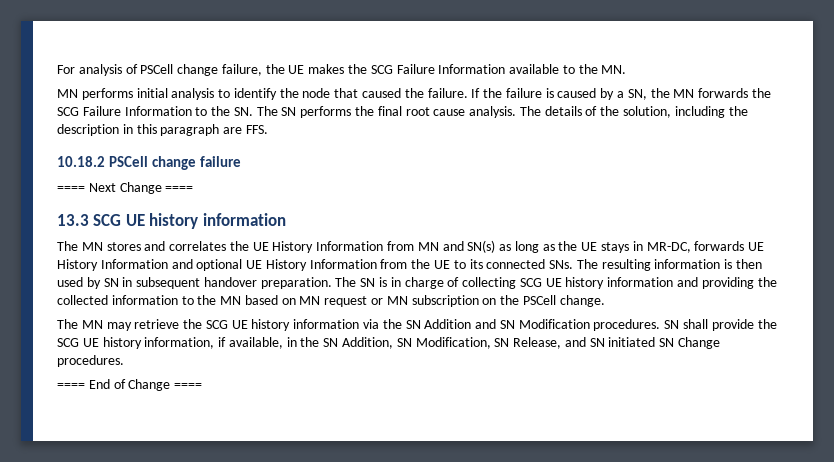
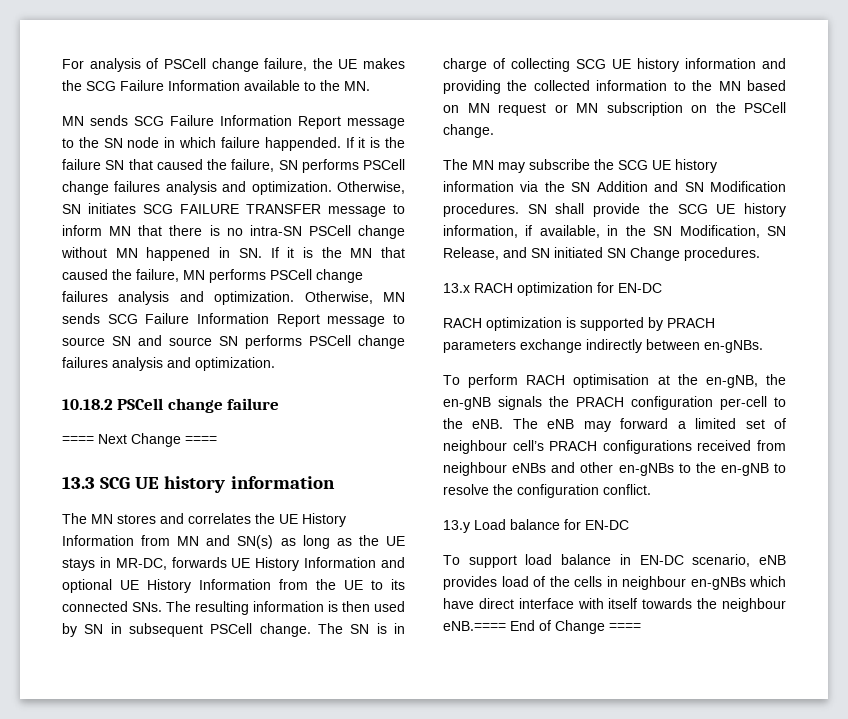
[81,88,771,100] [57,106,748,118] [57,124,268,136] performs initial analysis to identify the node that caused the failure. If the failure is caused by a SN, the MN forwards the SCG Failure Information to the SN. The SN performs the final root cause analysis. The details of the solution, including the description in this paragraph are FFS. -> [90,115,405,129] [62,137,405,151] [62,159,405,173] [62,181,405,195] [62,203,405,217] [62,225,405,239] [61,247,405,261] [62,269,363,283] [62,291,405,305] [62,313,405,327] [62,335,405,349] [62,357,275,371] sends SCG Failure Information Report message to the SN node in which failure happended. If it is the failure SN that caused the failure, SN performs PSCell change failures analysis and optimization. Otherwise, SN initiates SCG FAILURE TRANSFER message to inform MN that there is no intra-SN PSCell change without MN happened in SN. If it is the MN that caused the failure, MN performs PSCell change failures analysis and optimization. Otherwise, MN sends SCG Failure Information Report message to source SN and source SN performs PSCell change failures analysis and optimization.
[203,277,332,289] handover preparation. -> [210,623,311,637] PSCell change.
[134,319,180,329] retrieve -> [529,159,590,170] subscribe
[342,337,412,349] Addition, SN -> (673, 231) none
[57,383,85,389] ==== -> [443,282,662,296] [443,317,715,331] [443,339,763,353] [443,374,786,388] [443,396,786,410] [443,418,786,432] [443,440,786,454] [443,462,786,476] [443,484,651,498] [443,519,629,533] [443,554,786,568] [443,576,786,590] [443,598,786,612] [443,621,506,631] 13.x RACH optimization for EN-DC // RACH optimization is supported by PRACH parameters exchange indirectly between en-gNBs. // To perform RACH optimisation at the en-gNB, the en-gNB signals the PRACH configuration per-cell to the eNB. The eNB may forward a limited set of neighbour cell’s PRACH configurations received from neighbour eNBs and other en-gNBs to the en-gNB to resolve the configuration conflict. // 13.y Load balance for EN-DC // To support load balance in EN-DC scenario, eNB provides load of the cells in neighbour en-gNBs which have direct interface with itself towards the neighbour eNB.====

